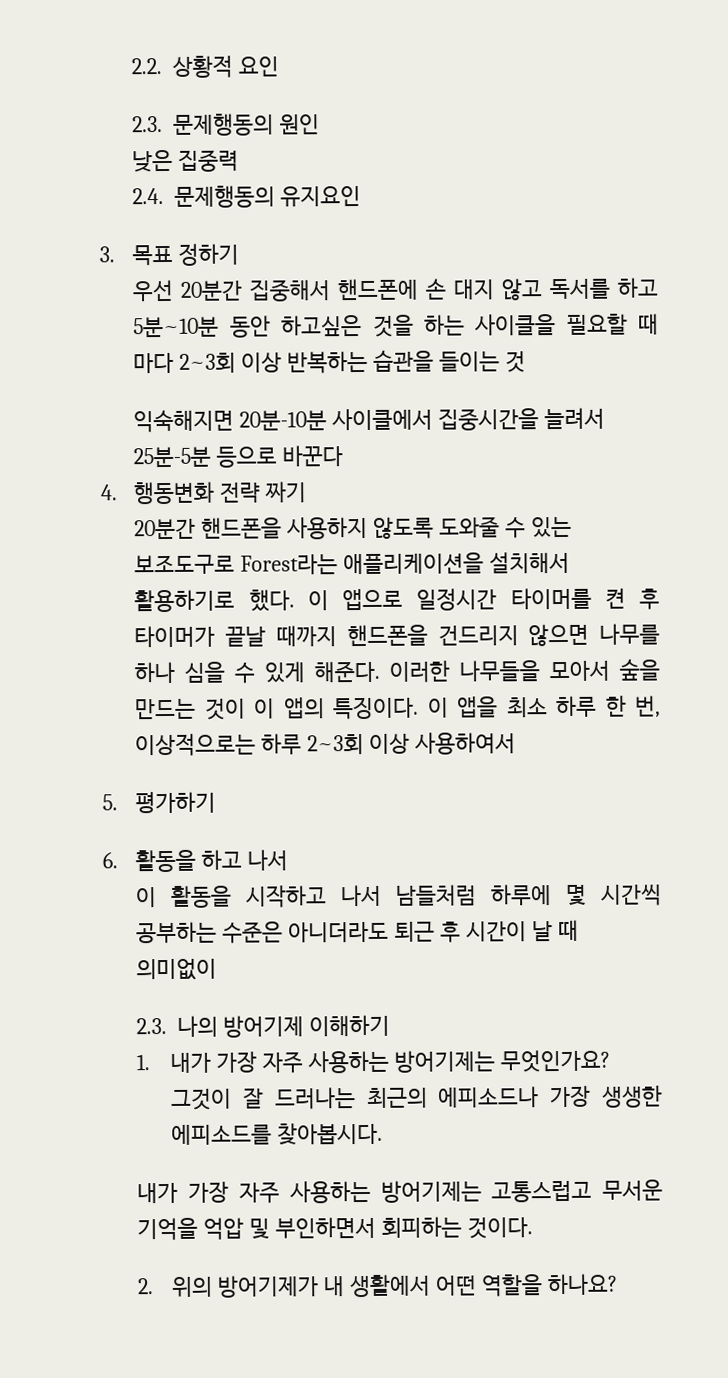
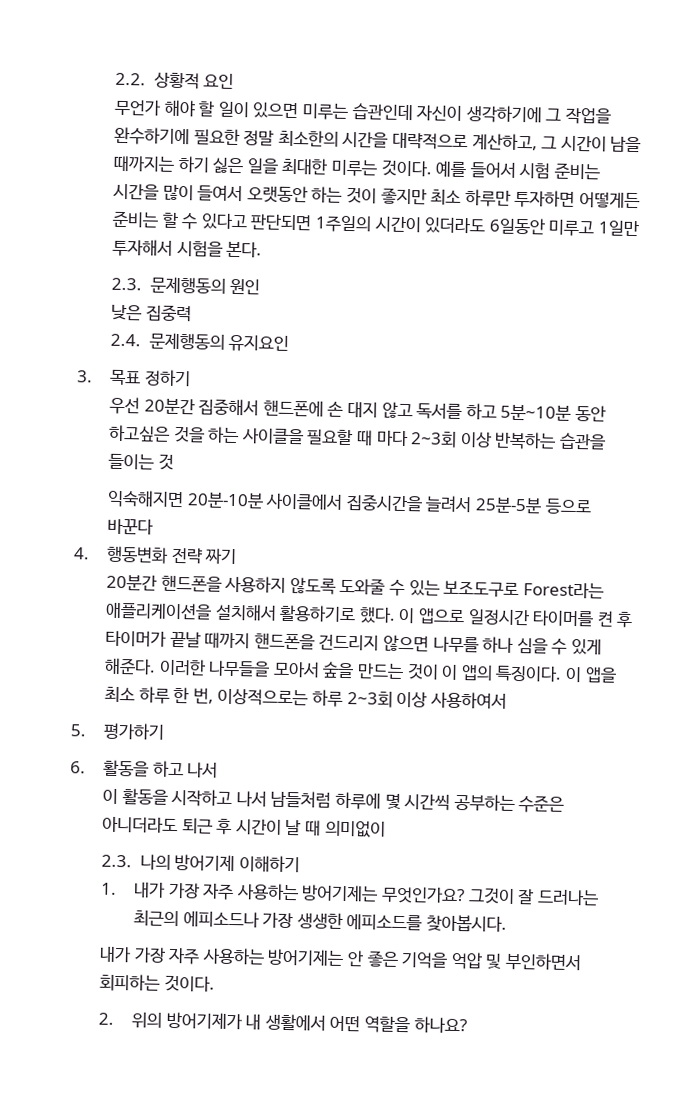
(280, 66) none -> [114,99,611,125] [114,126,642,153] [113,155,600,180] [113,183,640,209] [112,210,639,237] [112,238,263,258] // 무언가 해야 할 일이 있으면 미루는 습관인데 자신이 생각하기에 그 작업을 완수하기에 필요한 정말 최소한의 시간을 대략적으로 계산하고, 그 시간이 남을 때까지는 하기 싫은 일을 최대한 미루는 것이다. 예를 들어서 시험 준비는 시간을 많이 들여서 오랫동안 하는 것이 좋지만 최소 하루만 투자하면 어떻게든 준비는 할 수 있다고 판단되면 1주일의 시간이 있더라도 6일동안 미루고 1일만 투자해서 시험을 본다.
[491,1179,663,1203] 고통스럽고 무서운 -> [346,950,399,967] 안 좋은

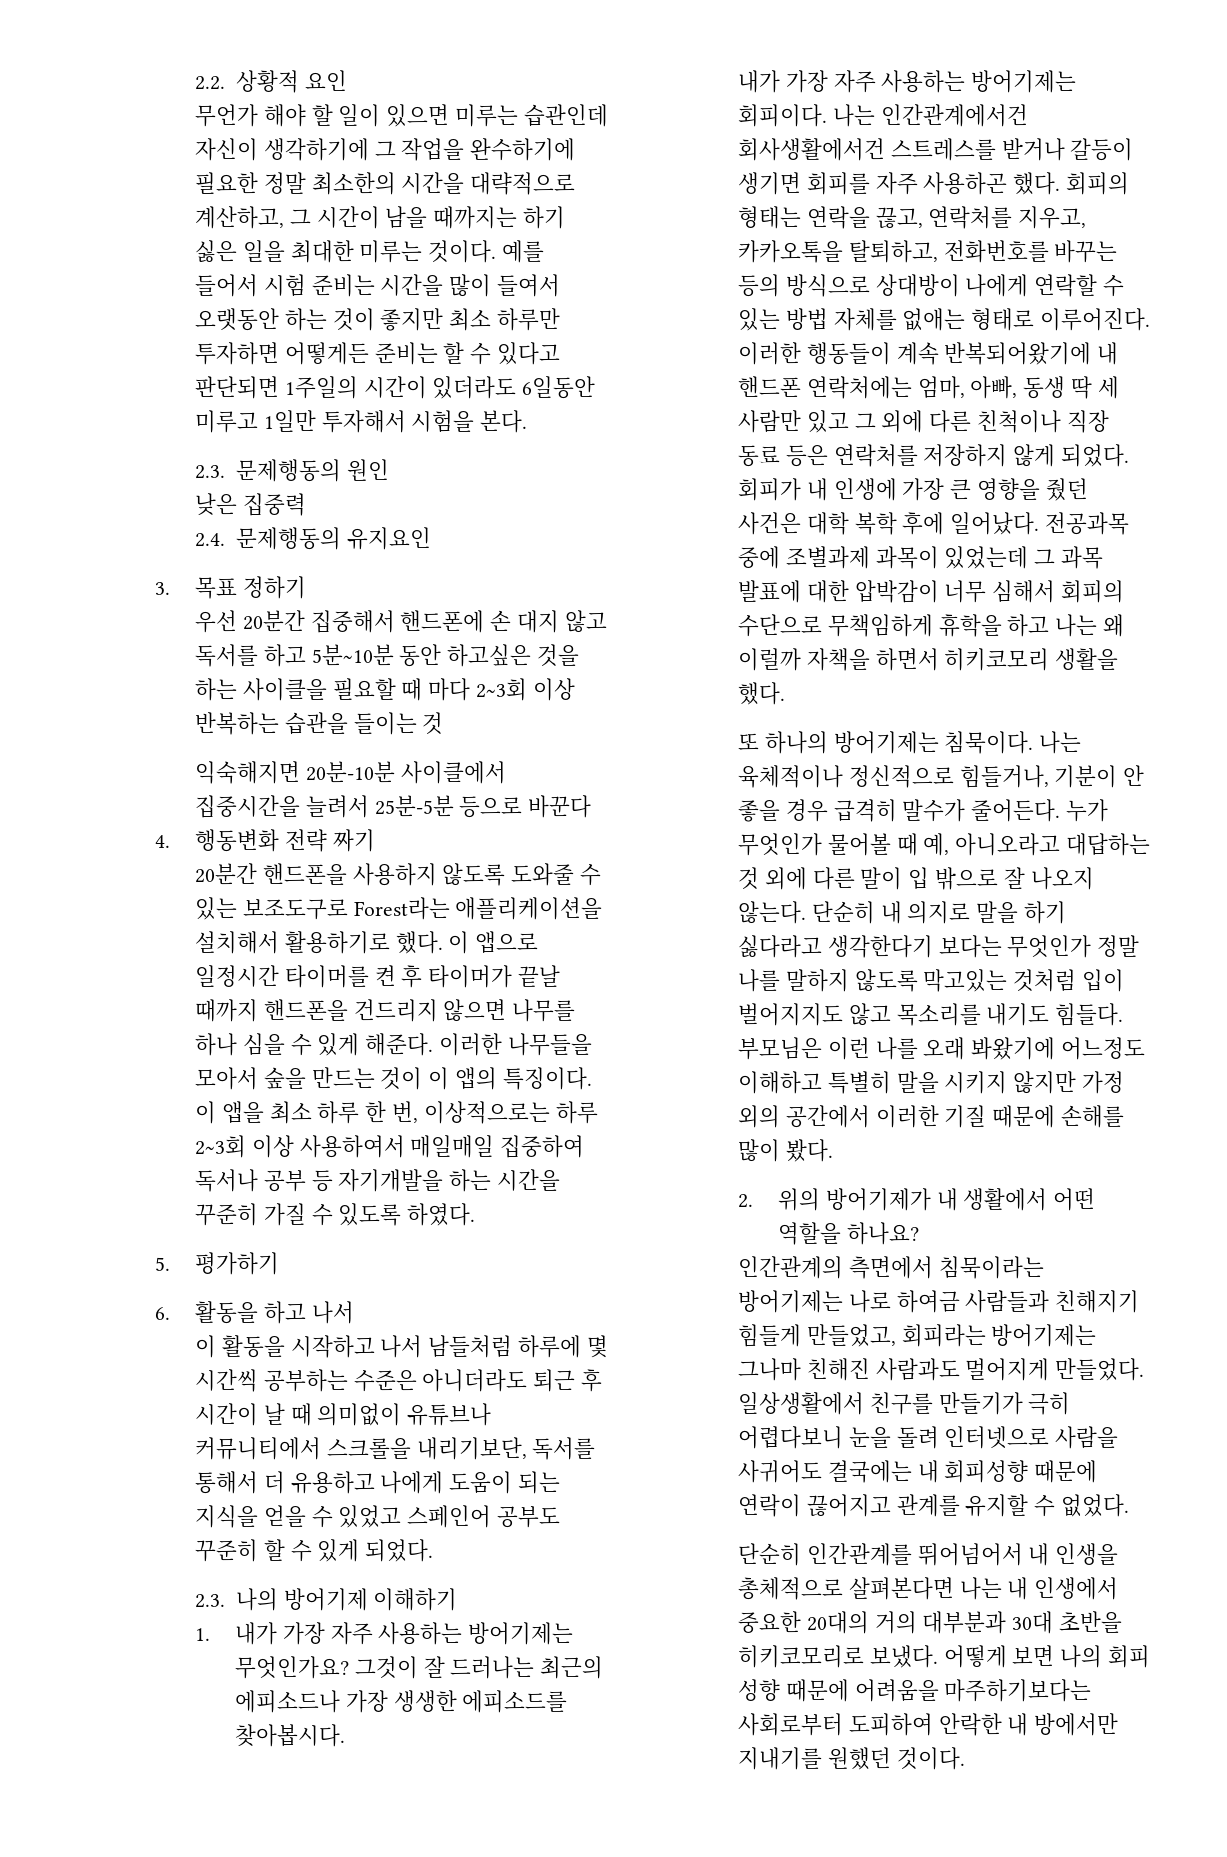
(507, 700) none -> [410,1135,585,1158] [194,1169,560,1192] [194,1203,476,1226] 매일매일 집중하여 독서나 공부 등 자기개발을 하는 시간을 꾸준히 가질 수 있도록 하였다.
(386, 829) none -> [407,1403,492,1426] [194,1437,596,1460] [194,1471,560,1494] [194,1505,560,1528] [194,1539,434,1562] 유튜브나 커뮤니티에서 스크롤을 내리기보단, 독서를 통해서 더 유용하고 나에게 도움이 되는 지식을 얻을 수 있었고 스페인어 공부도 꾸준히 할 수 있게 되었다.
[346,950,582,972] [99,973,215,992] 안 좋은 기억을 억압 및 부인하면서 회피하는 것이다. -> [737,104,1028,127] [737,138,1134,161] [737,172,1129,195] [737,206,1087,229] [737,240,1118,263] [737,274,1124,297] [737,308,1150,331] [737,342,1119,365] [737,376,1119,399] [737,410,1109,433] [737,444,1129,467] [737,478,1088,501] [737,512,1129,535] [737,546,1103,569] [737,580,1124,603] [737,614,1124,637] [737,648,1119,671] [737,682,785,705] [737,731,1082,754] [737,765,1145,788] [737,799,1108,822] [737,833,1150,856] [737,867,1094,890] [737,901,1066,924] [737,935,1140,958] [737,969,1124,992] [737,1003,1124,1026] [737,1037,1145,1060] [737,1071,1124,1094] [737,1105,1124,1128] [737,1139,833,1162] 회피이다. 나는 인간관계에서건 회사생활에서건 스트레스를 받거나 갈등이 생기면 회피를 자주 사용하곤 했다. 회피의 형태는 연락을 끊고, 연락처를 지우고, 카카오톡을 탈퇴하고, 전화번호를 바꾸는 등의 방식으로 상대방이 나에게 연락할 수 있는 방법 자체를 없애는 형태로 이루어진다. 이러한 행동들이 계속 반복되어왔기에 내 핸드폰 연락처에는 엄마, 아빠, 동생 딱 세 사람만 있고 그 외에 다른 친척이나 직장 동료 등은 연락처를 저장하지 않게 되었다. 회피가 내 인생에 가장 큰 영향을 줬던 사건은 대학 복학 후에 일어났다. 전공과목 중에 조별과제 과목이 있었는데 그 과목 발표에 대한 압박감이 너무 심해서 회피의 수단으로 무책임하게 휴학을 하고 나는 왜 이럴까 자책을 하면서 히키코모리 생활을 했다. // 또 하나의 방어기제는 침묵이다. 나는 육체적이나 정신적으로 힘들거나, 기분이 안 좋을 경우 급격히 말수가 줄어든다. 누가 무엇인가 물어볼 때 예, 아니오라고 대답하는 것 외에 다른 말이 입 밖으로 잘 나오지 않는다. 단순히 내 의지로 말을 하기 싫다라고 생각한다기 보다는 무엇인가 정말 나를 말하지 않도록 막고있는 것처럼 입이 벌어지지도 않고 목소리를 내기도 힘들다. 부모님은 이런 나를 오래 봐왔기에 어느정도 이해하고 특별히 말을 시키지 않지만 가정 외의 공간에서 이러한 기질 때문에 손해를 많이 봤다.
(467, 1025) none -> [737,1256,1044,1279] [737,1290,1140,1313] [737,1324,1097,1347] [737,1358,1145,1381] [737,1392,1071,1415] [737,1426,1119,1449] [737,1460,1098,1483] [737,1494,1129,1517] [737,1543,1119,1566] [737,1577,1119,1600] [737,1611,1122,1634] [737,1645,1150,1668] [737,1679,1092,1702] [737,1713,1119,1736] [737,1747,965,1770] // 인간관계의 측면에서 침묵이라는 방어기제는 나로 하여금 사람들과 친해지기 힘들게 만들었고, 회피라는 방어기제는 그나마 친해진 사람과도 멀어지게 만들었다. 일상생활에서 친구를 만들기가 극히 어렵다보니 눈을 돌려 인터넷으로 사람을 사귀어도 결국에는 내 회피성향 때문에 연락이 끊어지고 관계를 유지할 수 없었다. // 단순히 인간관계를 뛰어넘어서 내 인생을 총체적으로 살펴본다면 나는 내 인생에서 중요한 20대의 거의 대부분과 30대 초반을 히키코모리로 보냈다. 어떻게 보면 나의 회피 성향 때문에 어려움을 마주하기보다는 사회로부터 도피하여 안락한 내 방에서만 지내기를 원했던 것이다.

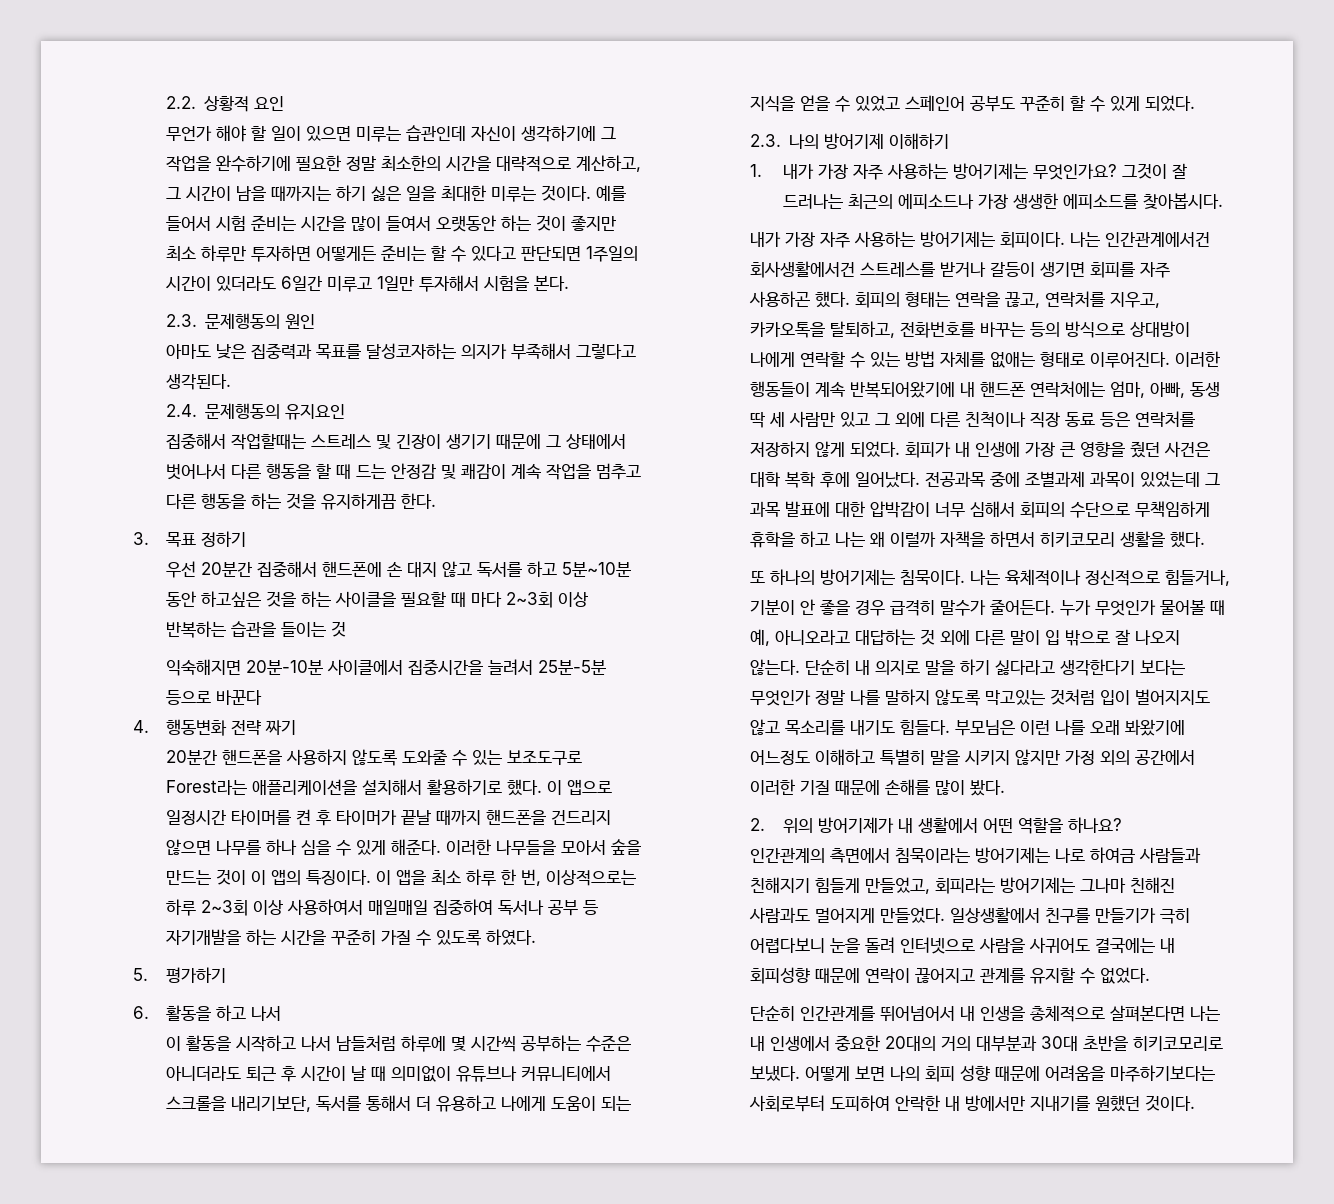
[522,376,596,399] 6일동안 -> [280,276,322,291] 6일간
[194,493,306,516] [194,527,431,550] 낮은 집중력 // 2.4. 문제행동의 유지요인 -> [165,343,636,360] [165,374,231,390] [165,403,346,420] [165,433,626,450] [165,463,641,480] [165,493,436,510] 아마도 낮은 집중력과 목표를 달성코자하는 의지가 부족해서 그렇다고 생각된다. // 2.4. 문제행동의 유지요인 // 집중해서 작업할때는 스트레스 및 긴장이 생기기 때문에 그 상태에서 벗어나서 다른 행동을 할 때 드는 안정감 및 쾌감이 계속 작업을 멈추고 다른 행동을 하는 것을 유지하게끔 한다.

